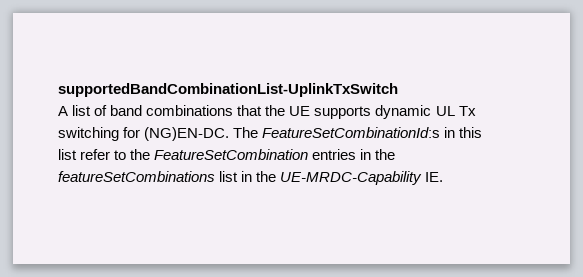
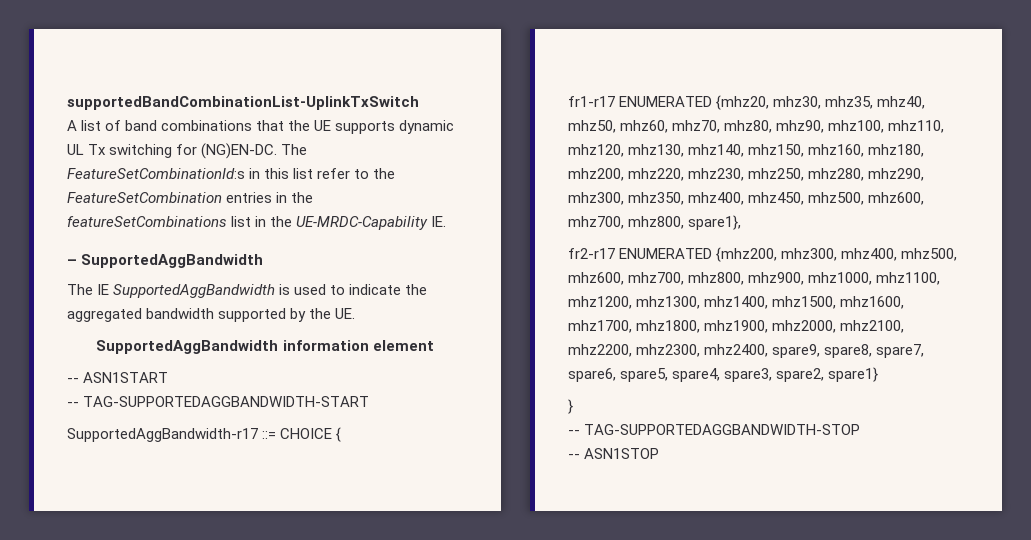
(444, 177) none -> [67,254,264,268] [67,284,428,298] [67,308,356,322] [96,340,434,354] [67,372,169,383] [67,396,370,407] [67,427,342,442] [568,95,926,110] [568,120,945,133] [568,144,925,157] [568,168,925,181] [568,192,925,205] [568,215,742,230] [568,247,958,262] [568,272,941,285] [568,296,905,309] [568,320,905,333] [568,344,925,358] [568,367,879,382] [568,399,573,414] [568,424,861,435] [568,448,660,459] // – SupportedAggBandwidth // The IE SupportedAggBandwidth is used to indicate the aggregated bandwidth supported by the UE. // SupportedAggBandwidth information element // -- ASN1START // -- TAG-SUPPORTEDAGGBANDWIDTH-START // SupportedAggBandwidth-r17 ::= CHOICE { // fr1-r17 ENUMERATED {mhz20, mhz30, mhz35, mhz40, mhz50, mhz60, mhz70, mhz80, mhz90, mhz100, mhz110, mhz120, mhz130, mhz140, mhz150, mhz160, mhz180, mhz200, mhz220, mhz230, mhz250, mhz280, mhz290, mhz300, mhz350, mhz400, mhz450, mhz500, mhz600, mhz700, mhz800, spare1}, // fr2-r17 ENUMERATED {mhz200, mhz300, mhz400, mhz500, mhz600, mhz700, mhz800, mhz900, mhz1000, mhz1100, mhz1200, mhz1300, mhz1400, mhz1500, mhz1600, mhz1700, mhz1800, mhz1900, mhz2000, mhz2100, mhz2200, mhz2300, mhz2400, spare9, spare8, spare7, spare6, spare5, spare4, spare3, spare2, spare1} // } // -- TAG-SUPPORTEDAGGBANDWIDTH-STOP // -- ASN1STOP

